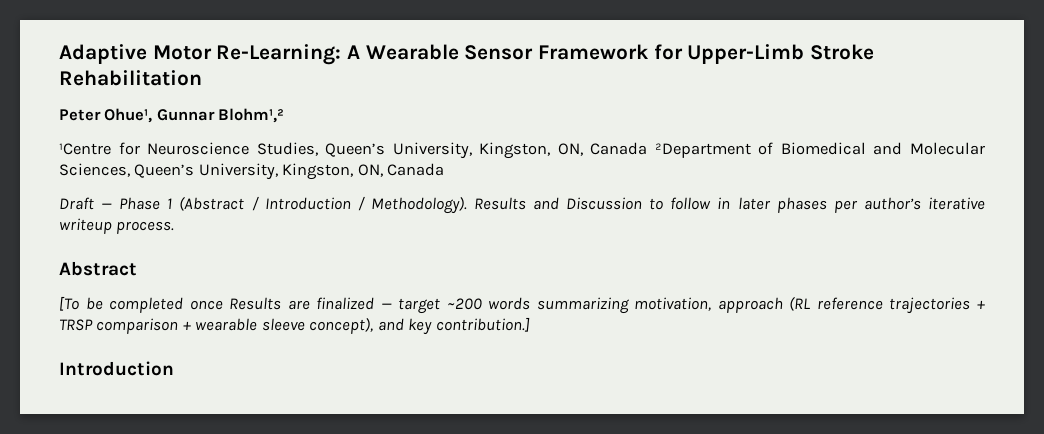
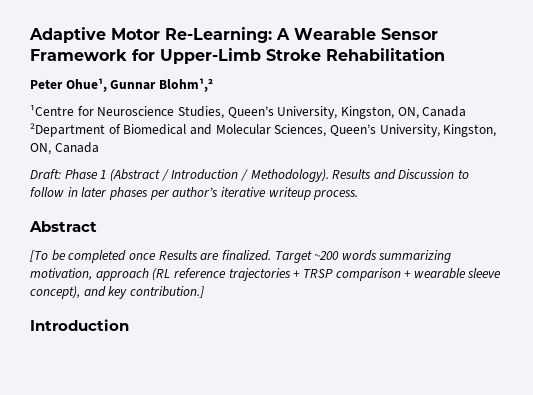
[59,197,113,210] Draft — -> [30,169,61,179] Draft:
[316,297,441,314] finalized — target -> [221,250,312,263] finalized. Target

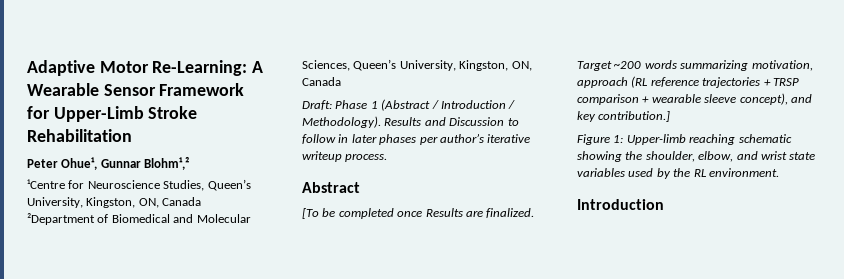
(204, 292) none -> [577,134,792,145] [577,151,816,162] [577,168,779,179] // Figure 1: Upper-limb reaching schematic showing the shoulder, elbow, and wrist state variables used by the RL environment.

